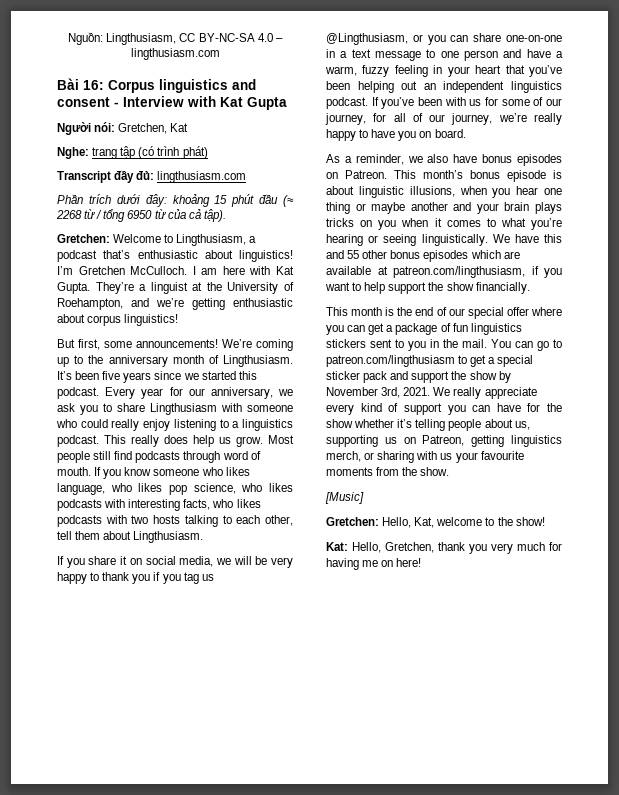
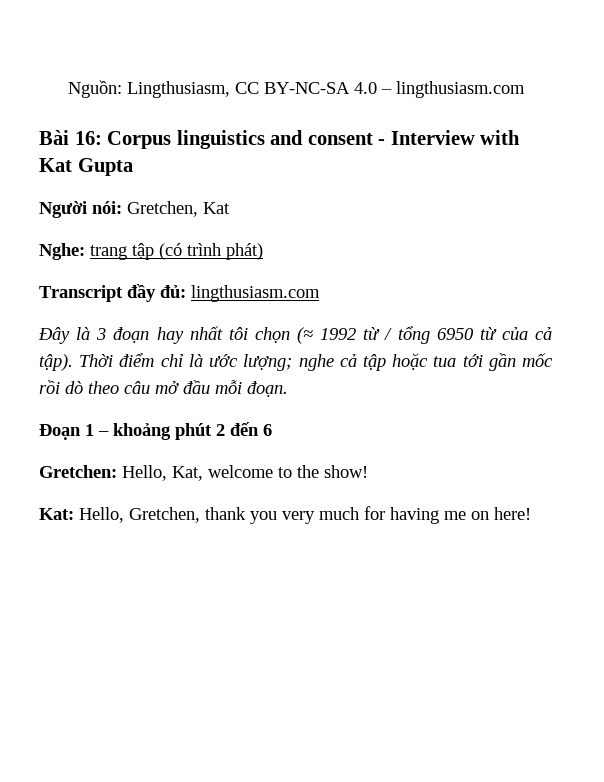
[57,194,294,207] [56,210,82,219] Phần trích dưới đây: khoảng 15 phút đầu (≈ 2268 -> [38,326,357,344] Đây là 3 đoạn hay nhất tôi chọn (≈ 1992
[57,234,257,246] [57,250,293,262] [57,266,294,275] [57,282,294,294] [57,298,293,310] [57,314,179,326] [57,339,293,351] [57,355,293,367] [57,371,257,383] [57,387,293,399] [57,403,293,415] [56,419,293,431] [57,435,294,447] [57,451,261,463] [57,467,250,479] [57,483,293,495] [57,499,261,511] [57,515,293,527] [57,531,204,543] [57,556,293,568] [57,572,214,584] [326,33,562,45] [326,49,563,61] [325,65,562,77] [326,81,562,93] [326,97,562,109] [325,113,562,125] [326,129,466,141] [326,154,562,166] [326,170,562,182] [326,186,562,198] [326,202,562,214] [326,218,562,230] [326,234,562,246] [326,250,520,262] [326,266,562,278] [325,282,530,294] [326,307,562,319] [326,323,522,335] [326,339,562,351] [326,355,534,367] [326,371,511,383] [326,387,537,399] [326,403,562,415] [326,419,530,431] [326,435,562,447] [326,451,524,463] [326,467,450,476] [325,492,364,504] // Gretchen: Welcome to Lingthusiasm, a podcast that’s enthusiastic about linguistics! I’m Gretchen McCulloch. I am here with Kat Gupta. They’re a linguist at the University of Roehampton, and we’re getting enthusiastic about corpus linguistics! // But first, some announcements! We’re coming up to the anniversary month of Lingthusiasm. It’s been five years since we started this podcast. Every year for our anniversary, we ask you to share Lingthusiasm with someone who could really enjoy listening to a linguistics podcast. This really does help us grow. Most people still find podcasts through word of mouth. If you know someone who likes language, who likes pop science, who likes podcasts with interesting facts, who likes podcasts with two hosts talking to each other, tell them about Lingthusiasm. // If you share it on social media, we will be very happy to thank you if you tag us @Lingthusiasm, or you can share one-on-one in a text message to one person and have a warm, fuzzy feeling in your heart that you’ve been helping out an independent linguistics podcast. If you’ve been with us for some of our journey, for all of our journey, we’re really happy to have you on board. // As a reminder, we also have bonus episodes on Patreon. This month’s bonus episode is about linguistic illusions, when you hear one thing or maybe another and your brain plays tricks on you when it comes to what you’re hearing or seeing linguistically. We have this and 55 other bonus episodes which are available at patreon.com/lingthusiasm, if you want to help support the show financially. // This month is the end of our special offer where you can get a package of fun linguistics stickers sent to you in the mail. You can go to patreon.com/lingthusiasm to get a special sticker pack and support the show by November 3rd, 2021. We really appreciate every kind of support you can have for the show whether it’s telling people about us, supporting us on Patreon, getting linguistics merch, or sharing with us your favourite moments from the show. // [Music] -> [79,353,553,371] [39,380,288,397] [39,422,272,440] Thời điểm chỉ là ước lượng; nghe cả tập hoặc tua tới gần mốc rồi dò theo câu mở đầu mỗi đoạn. // Đoạn 1 – khoảng phút 2 đến 6

